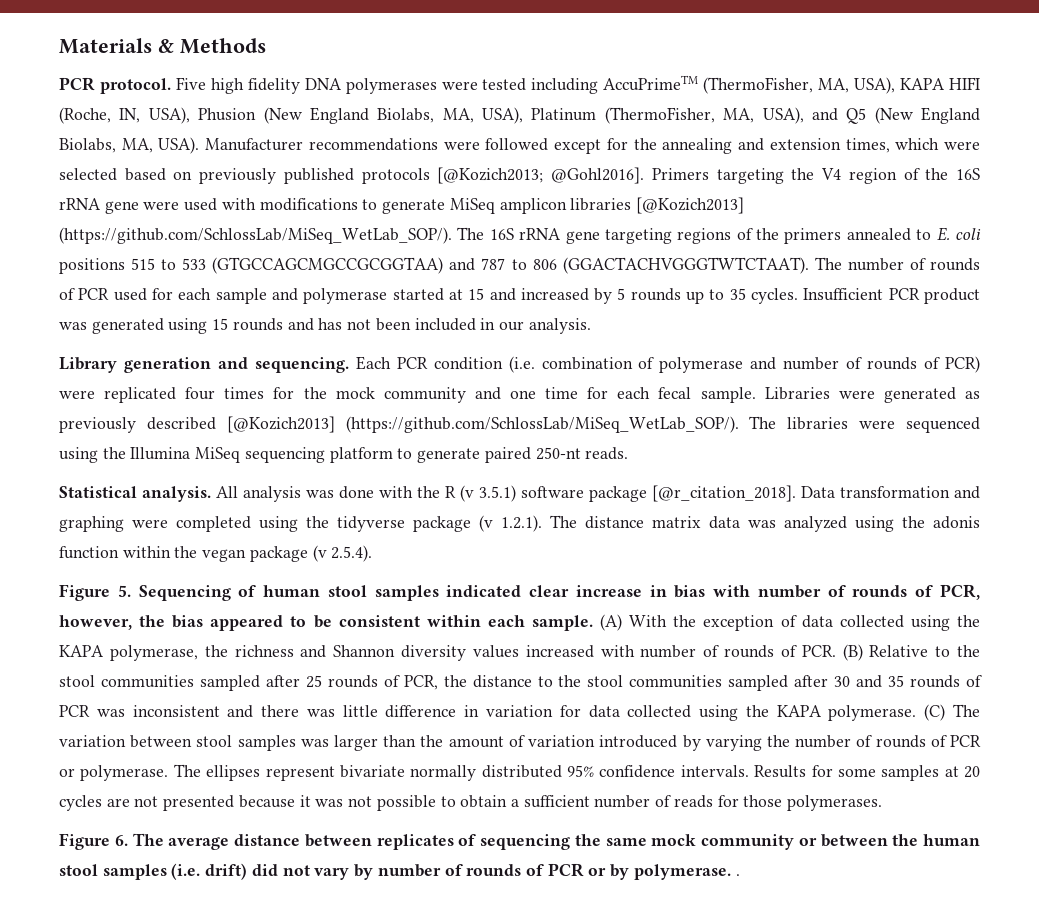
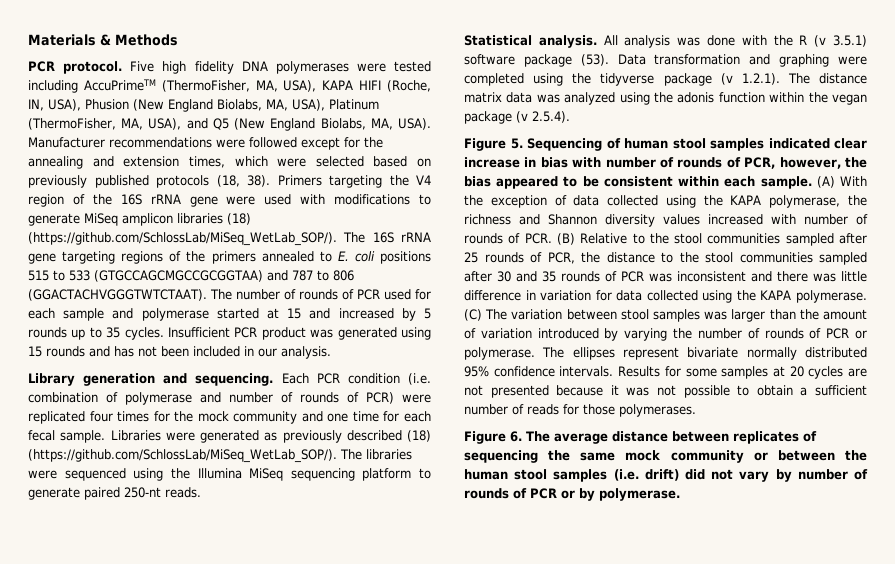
[437,167,645,184] [@Kozich2013; @Gohl2016]. -> [216,175,270,187] (18, 38).
[635,197,744,214] [@Kozich2013] -> [227,213,251,225] (18)
[226,416,335,433] [@Kozich2013] -> [407,430,431,442] (18)
[652,485,796,502] [@r_citation_2018]. -> [580,54,609,66] (53).
[735,874,740,876] . -> (680, 494) none

